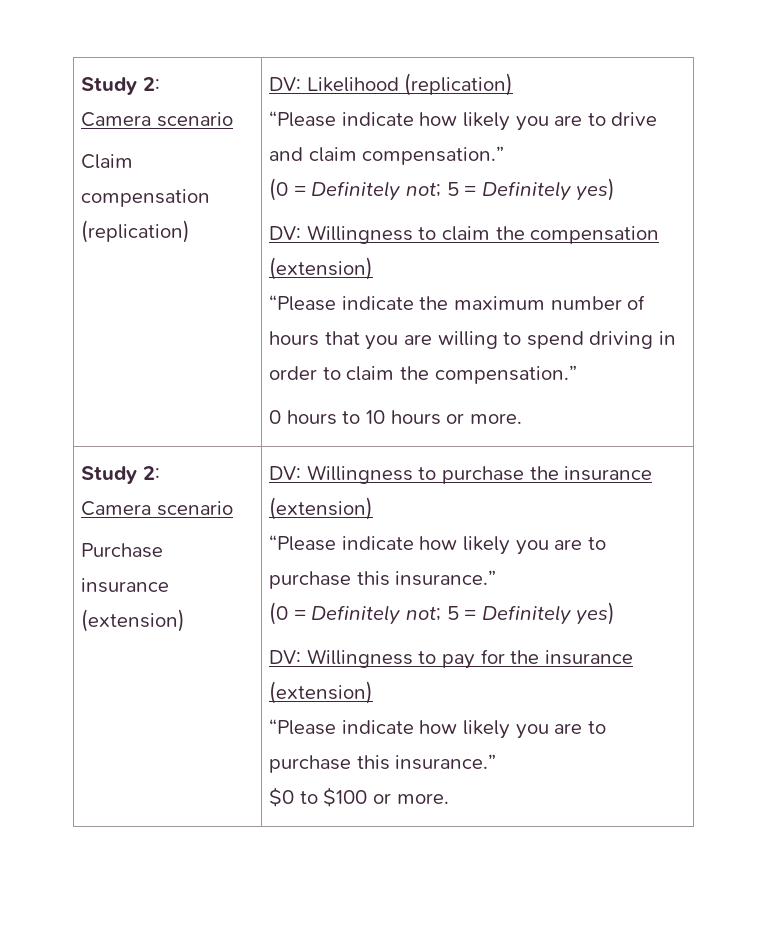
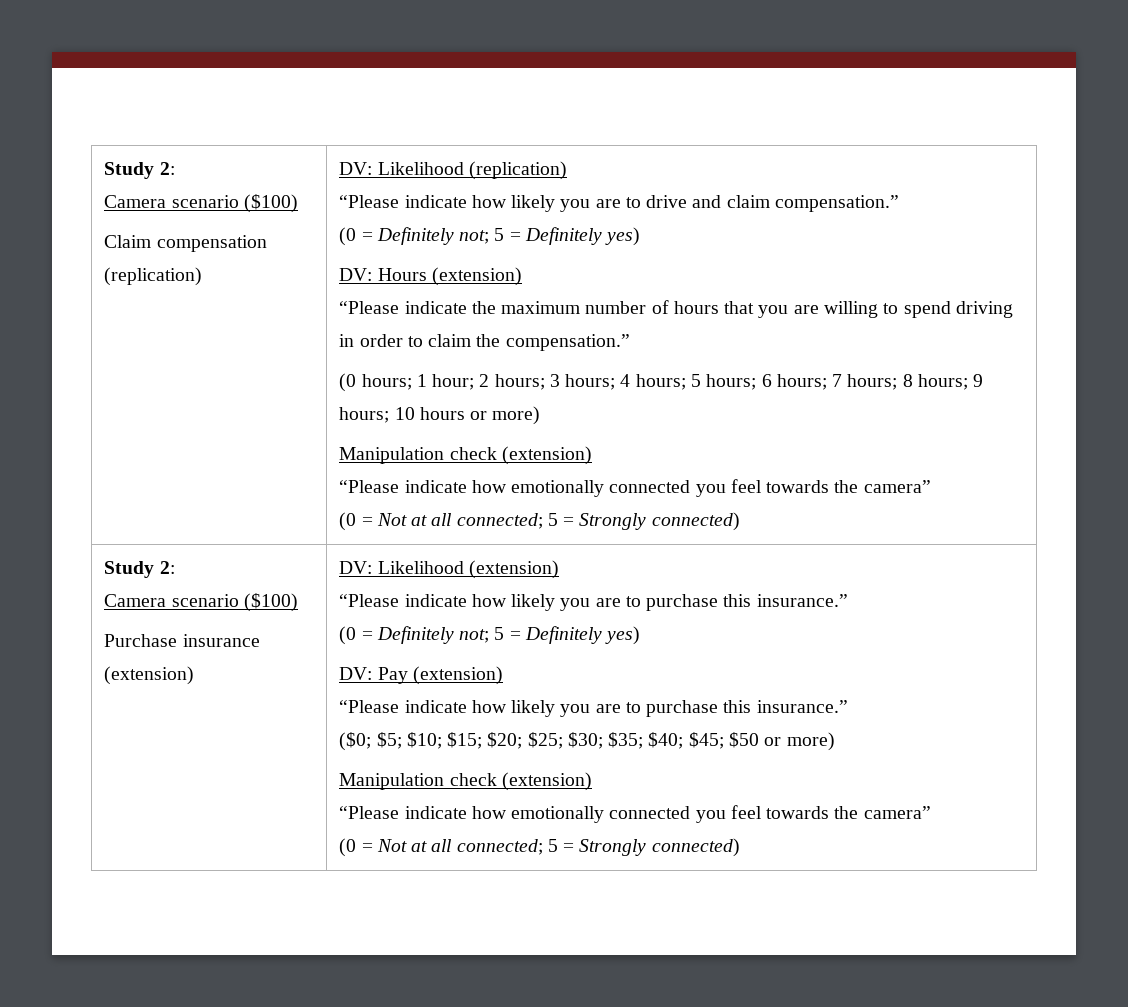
[81,77,160,95] [81,112,233,127] Study 2: // Camera scenario -> [104,162,175,179] [104,194,298,213] Study 2: // Camera scenario ($100)
[306,225,660,244] Willingness to claim the compensation -> [377,268,427,281] Hours
[269,410,522,425] [81,466,160,484] [81,501,233,516] 0 hours to 10 hours or more. // Study 2: // Camera scenario -> [339,373,984,392] [339,406,541,425] [339,446,592,465] [339,479,931,497] [339,512,740,531] [104,561,175,578] [104,593,298,612] (0 hours; 1 hour; 2 hours; 3 hours; 4 hours; 5 hours; 6 hours; 7 hours; 8 hours; 9 hours; 10 hours or more) // Manipulation check (extension) // “Please indicate how emotionally connected you feel towards the camera” // (0 = Not at all connected; 5 = Strongly connected) // Study 2: // Camera scenario ($100)
[306,465,653,484] Willingness to purchase the insurance -> [377,561,464,574] Likelihood
[306,649,633,669] Willingness to pay for the insurance -> [377,667,408,684] Pay
[269,787,449,807] $0 to $100 or more. -> [339,732,835,751] [339,772,592,791] [339,805,931,823] [339,838,740,857] ($0; $5; $10; $15; $20; $25; $30; $35; $40; $45; $50 or more) // Manipulation check (extension) // “Please indicate how emotionally connected you feel towards the camera” // (0 = Not at all connected; 5 = Strongly connected)

